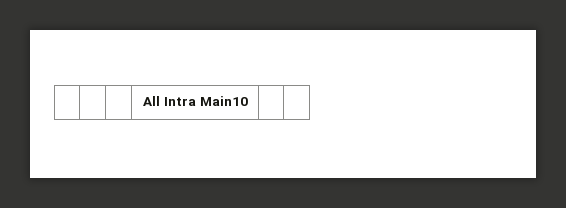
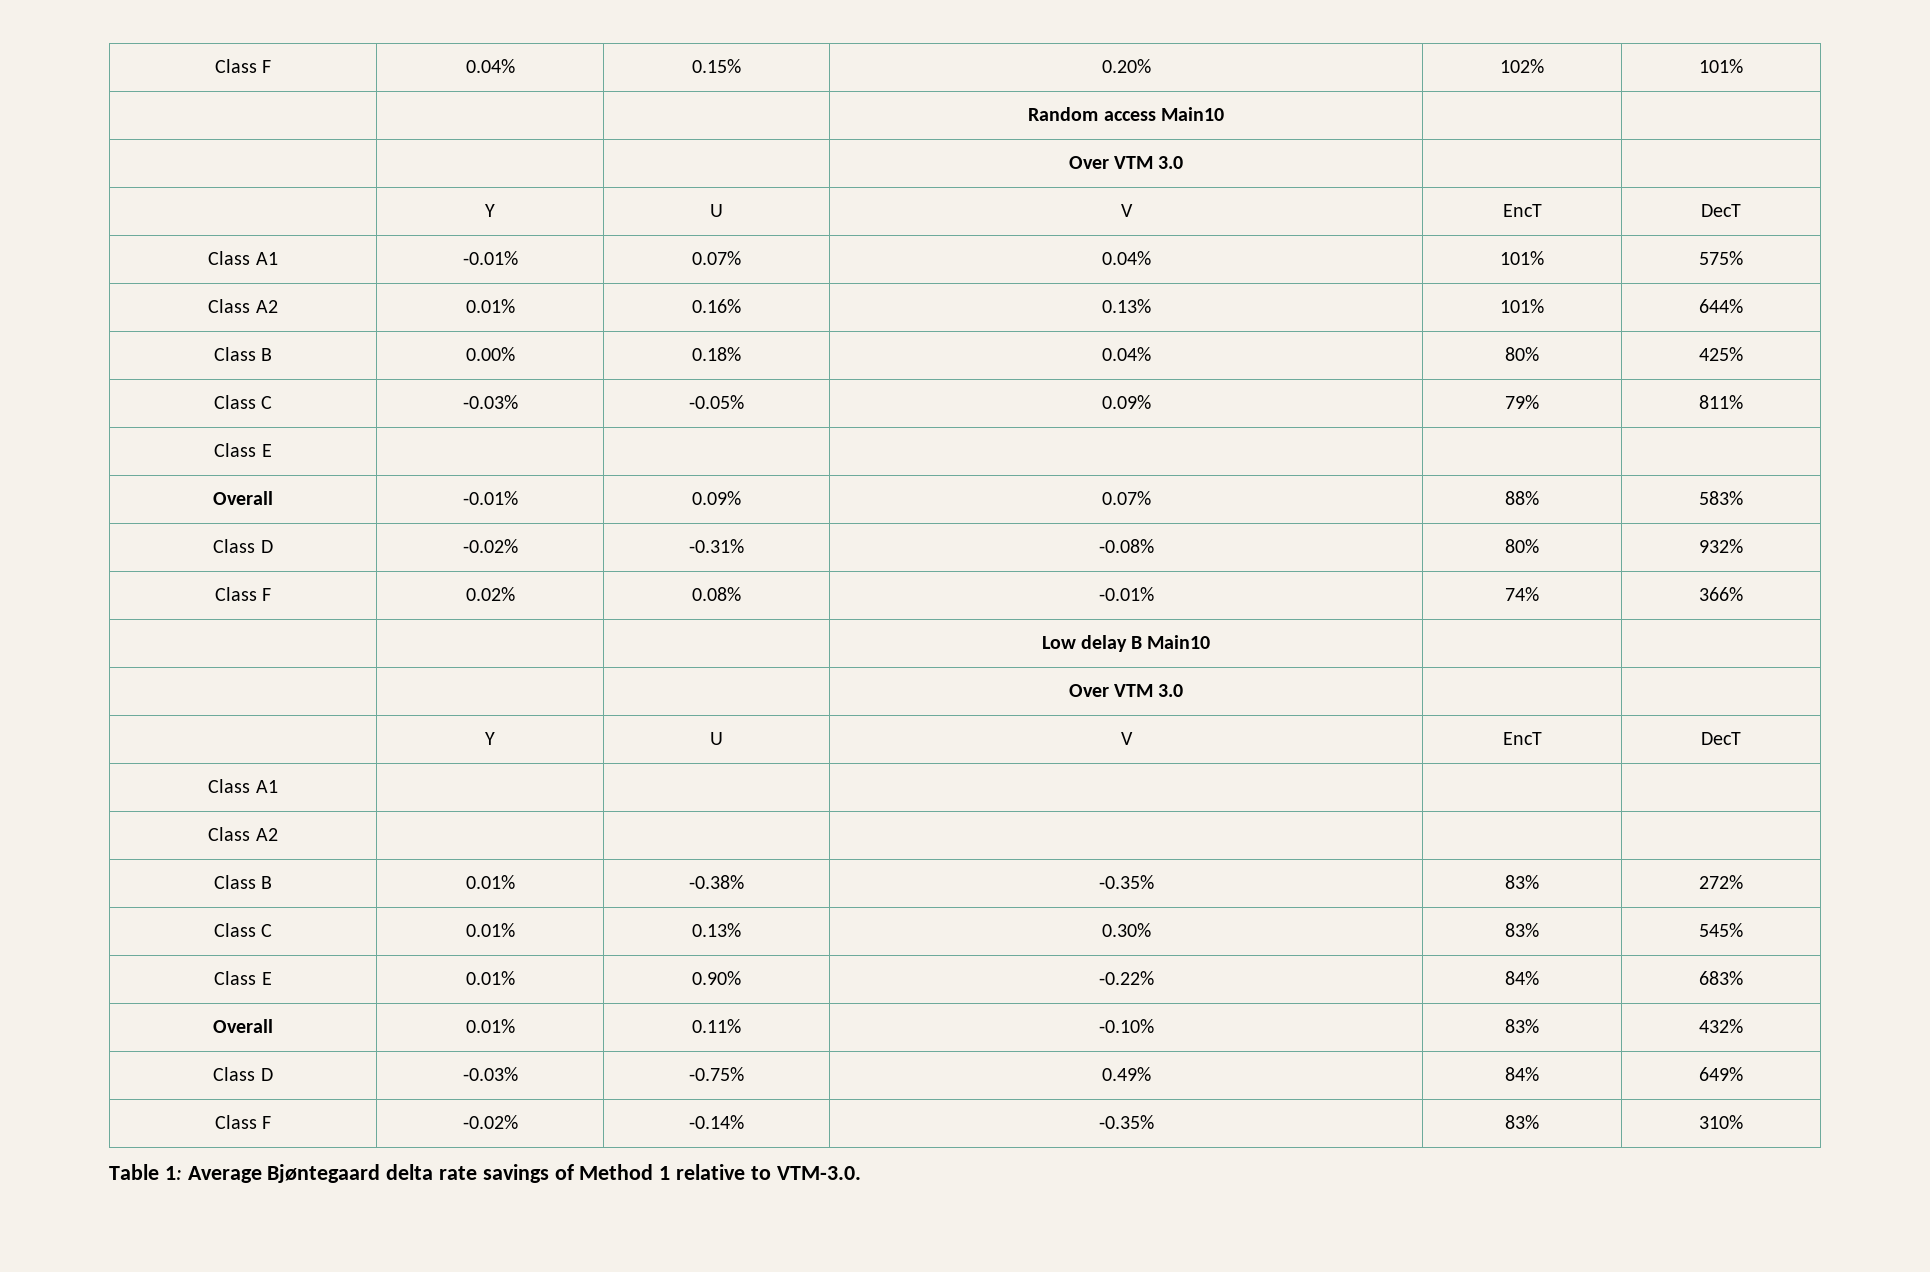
[142,96,248,106] | | | All Intra Main10 | | -> [214,59,272,73] [465,59,515,73] [692,59,741,73] [1101,59,1151,73] [1500,59,1544,73] [1699,59,1743,73] [1028,107,1224,121] [1068,156,1184,169] [485,204,495,217] [710,204,723,217] [1120,204,1133,217] [1502,204,1542,217] [1701,204,1741,217] [208,251,278,265] [462,251,518,265] [692,251,741,265] [1101,251,1151,265] [1500,251,1544,265] [1699,251,1743,265] [208,299,278,313] [465,299,515,313] [692,299,741,313] [1101,299,1151,313] [1500,299,1544,313] [1699,299,1743,313] [213,347,273,361] [465,347,515,361] [692,347,741,361] [1101,347,1151,361] [1505,347,1539,361] [1699,347,1743,361] [213,395,273,409] [462,395,518,409] [689,395,744,409] [1101,395,1151,409] [1505,395,1539,409] [1699,395,1743,409] [214,443,272,457] [213,491,273,505] [462,491,518,505] [692,491,741,505] [1101,491,1151,505] [1505,491,1539,505] [1699,491,1743,505] [213,539,273,553] [462,539,518,553] [689,539,744,553] [1098,539,1154,553] [1505,539,1539,553] [1699,539,1743,553] [214,587,272,601] [465,587,515,601] [692,587,741,601] [1098,587,1154,601] [1505,587,1539,601] [1699,587,1743,601] [1041,635,1211,652] [1068,684,1184,697] [485,732,495,745] [710,732,723,745] [1120,732,1133,745] [1502,732,1542,745] [1701,732,1741,745] [208,779,278,793] [208,827,278,841] [213,875,273,889] [465,875,515,889] [689,875,744,889] [1098,875,1154,889] [1505,875,1539,889] [1699,875,1743,889] [213,923,273,937] [465,923,515,937] [692,923,741,937] [1101,923,1151,937] [1505,923,1539,937] [1699,923,1743,937] [214,971,272,985] [465,971,515,985] [692,971,741,985] [1098,971,1154,985] [1505,971,1539,985] [1699,971,1743,985] [213,1019,273,1033] [465,1019,515,1033] [692,1019,741,1033] [1098,1019,1154,1033] [1505,1019,1539,1033] [1699,1019,1743,1033] [213,1067,273,1081] [462,1067,518,1081] [689,1067,744,1081] [1101,1067,1151,1081] [1505,1067,1539,1081] [1699,1067,1743,1081] [214,1115,272,1129] [462,1115,518,1129] [689,1115,744,1129] [1098,1115,1154,1129] [1505,1115,1539,1129] [1699,1115,1743,1129] [109,1164,861,1183] Class F | 0.04% | 0.15% | 0.20% | 102% | 101% // | | | Random access Main10 | | // | | | Over VTM 3.0 | | // | Y | U | V | EncT | DecT // Class A1 | -0.01% | 0.07% | 0.04% | 101% | 575% // Class A2 | 0.01% | 0.16% | 0.13% | 101% | 644% // Class B | 0.00% | 0.18% | 0.04% | 80% | 425% // Class C | -0.03% | -0.05% | 0.09% | 79% | 811% // Class E | | | | | // Overall | -0.01% | 0.09% | 0.07% | 88% | 583% // Class D | -0.02% | -0.31% | -0.08% | 80% | 932% // Class F | 0.02% | 0.08% | -0.01% | 74% | 366% // | | | Low delay B Main10 | | // | | | Over VTM 3.0 | | // | Y | U | V | EncT | DecT // Class A1 | | | | | // Class A2 | | | | | // Class B | 0.01% | -0.38% | -0.35% | 83% | 272% // Class C | 0.01% | 0.13% | 0.30% | 83% | 545% // Class E | 0.01% | 0.90% | -0.22% | 84% | 683% // Overall | 0.01% | 0.11% | -0.10% | 83% | 432% // Class D | -0.03% | -0.75% | 0.49% | 84% | 649% // Class F | -0.02% | -0.14% | -0.35% | 83% | 310% // Table 1: Average Bjøntegaard delta rate savings of Method 1 relative to VTM-3.0.

